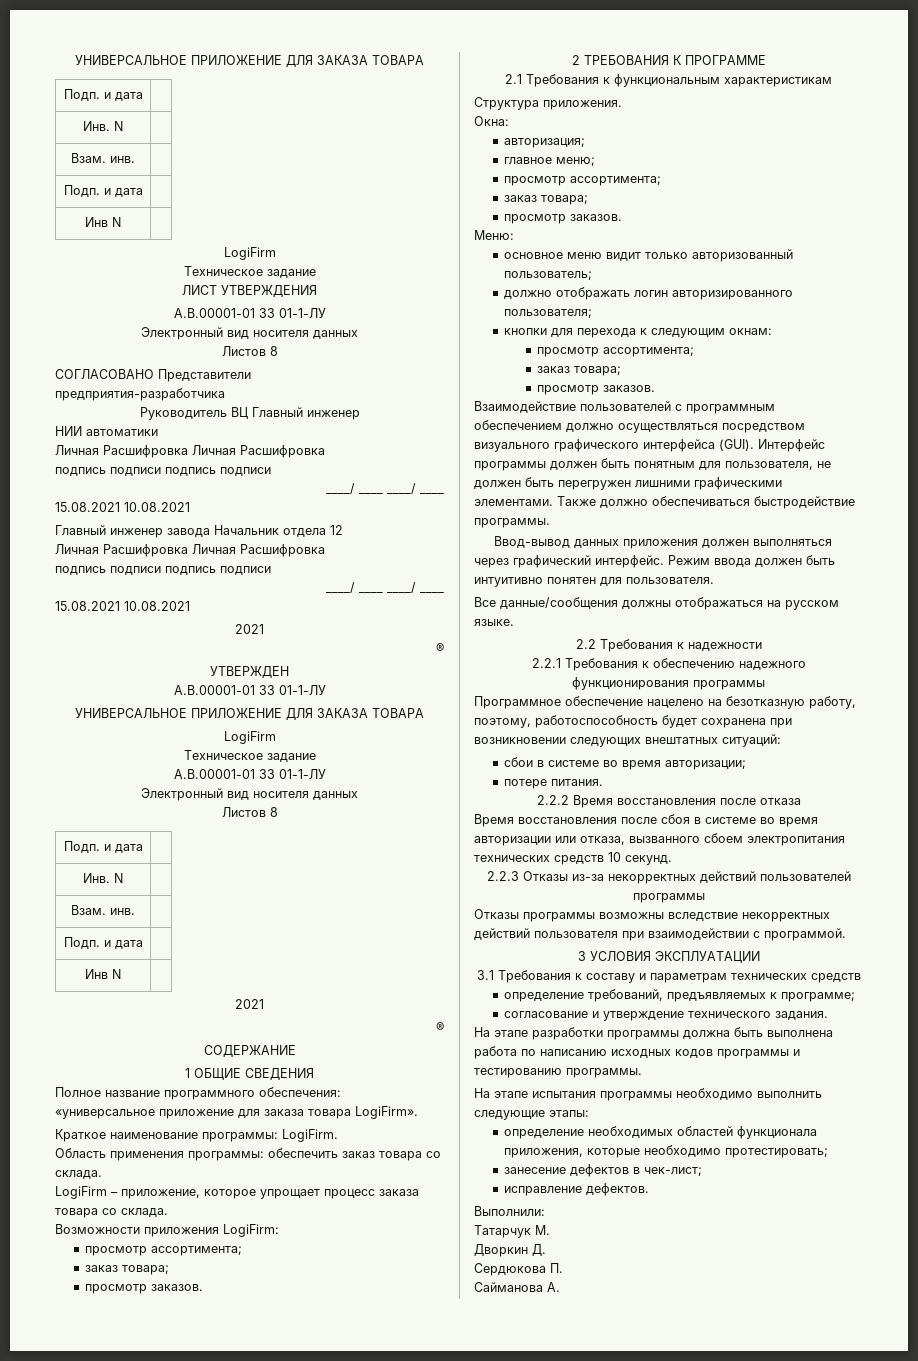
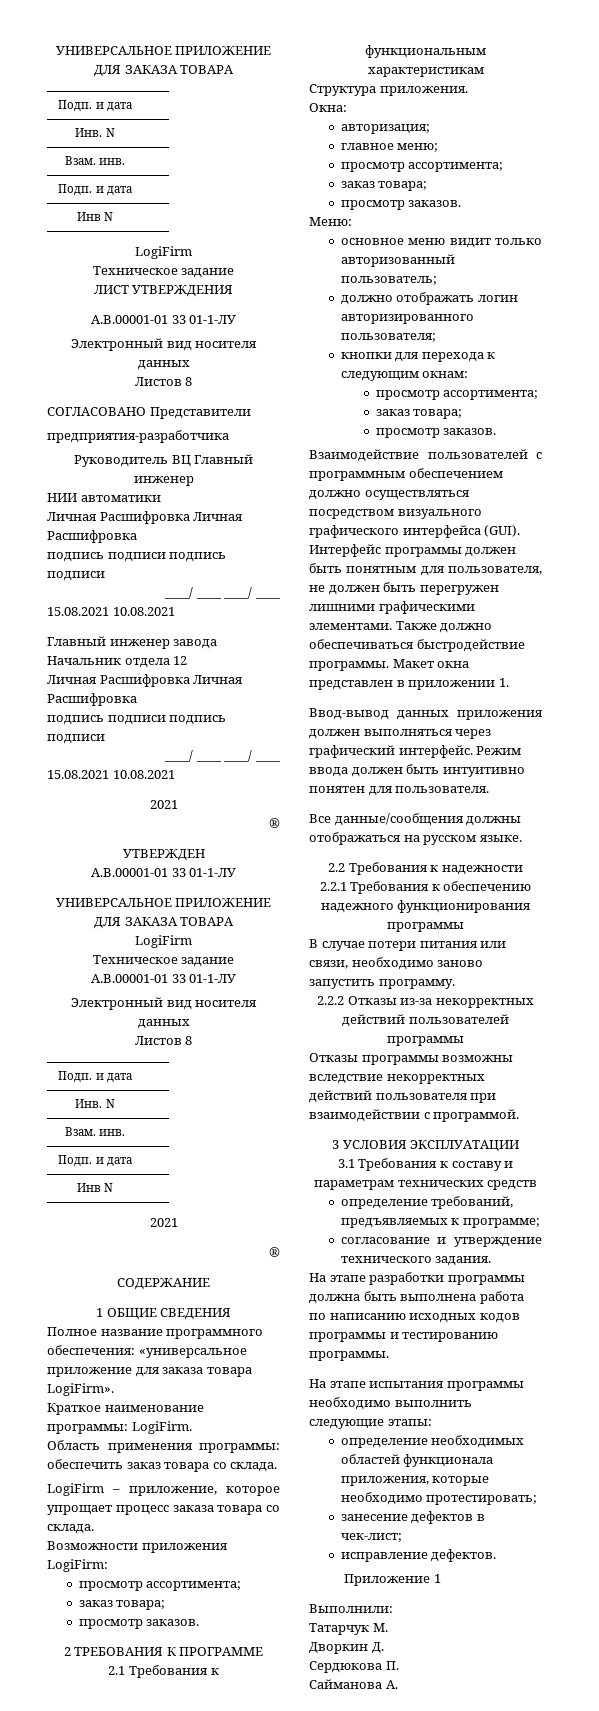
(550, 523) none -> [392,659,470,668] [309,678,509,690] Макет окна представлен в приложении 1.
[474,696,856,709] [474,715,792,728] [474,734,781,747] [504,757,747,770] [504,779,604,789] [536,795,801,808] [474,814,818,827] [474,833,845,846] [474,852,672,865] [486,871,519,881] Программное обеспечение нацелено на безотказную работу, поэтому, работоспособность будет сохранена при возникновении следующих внештатных ситуаций: // сбои в системе во время авторизации; // потере питания. // 2.2.2 Время восстановления после отказа // Время восстановления после сбоя в системе во время авторизации или отказа, вызванного сбоем электропитания технических средств 10 секунд. // 2.2.3 -> [309,939,507,951] [309,957,484,970] [309,979,455,989] [317,996,345,1005] В случае потери питания или связи, необходимо заново запустить программу. // 2.2.2
(650, 1189) none -> [344,1574,441,1586] // Приложение 1

